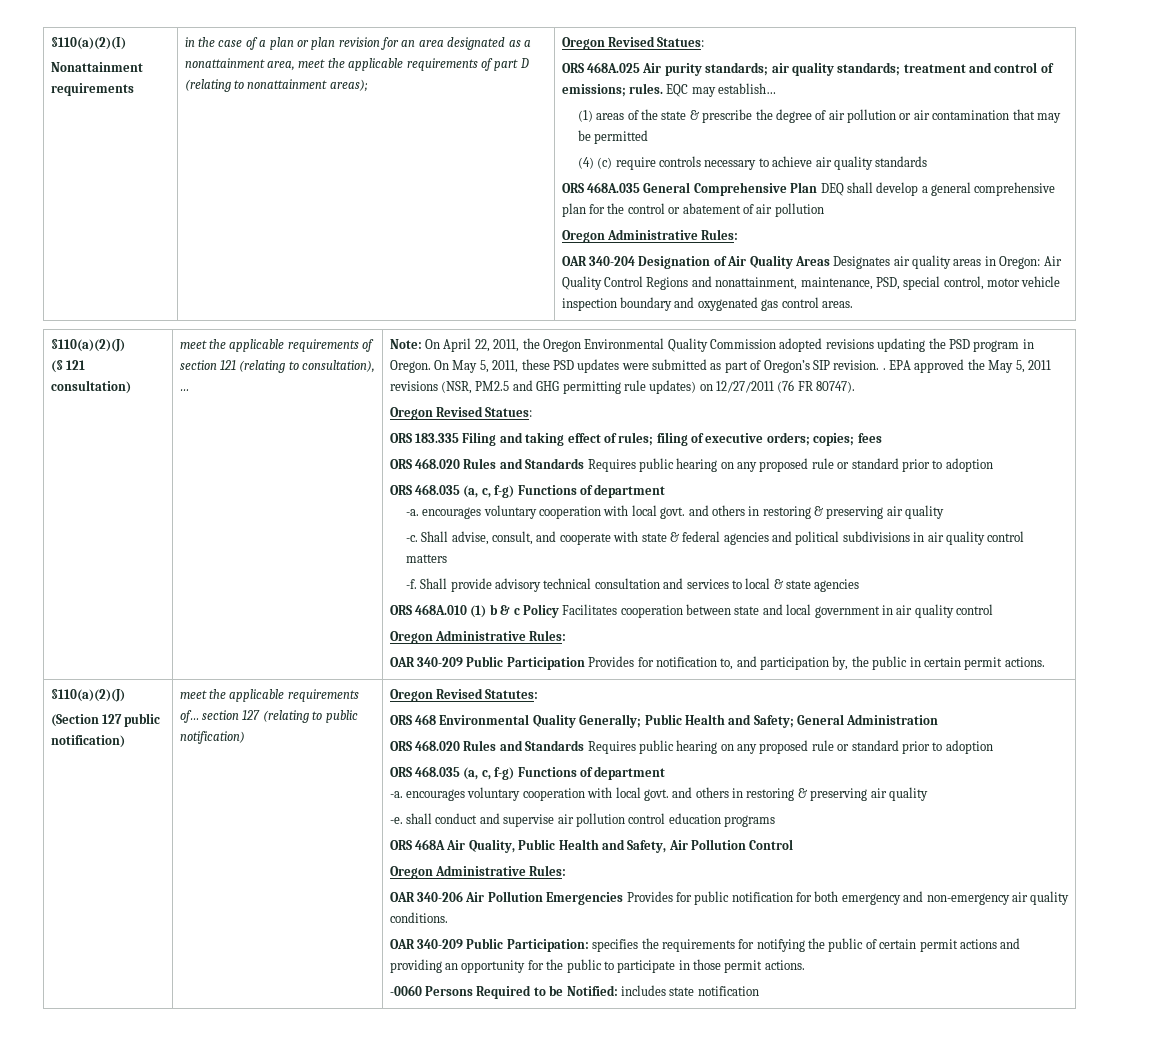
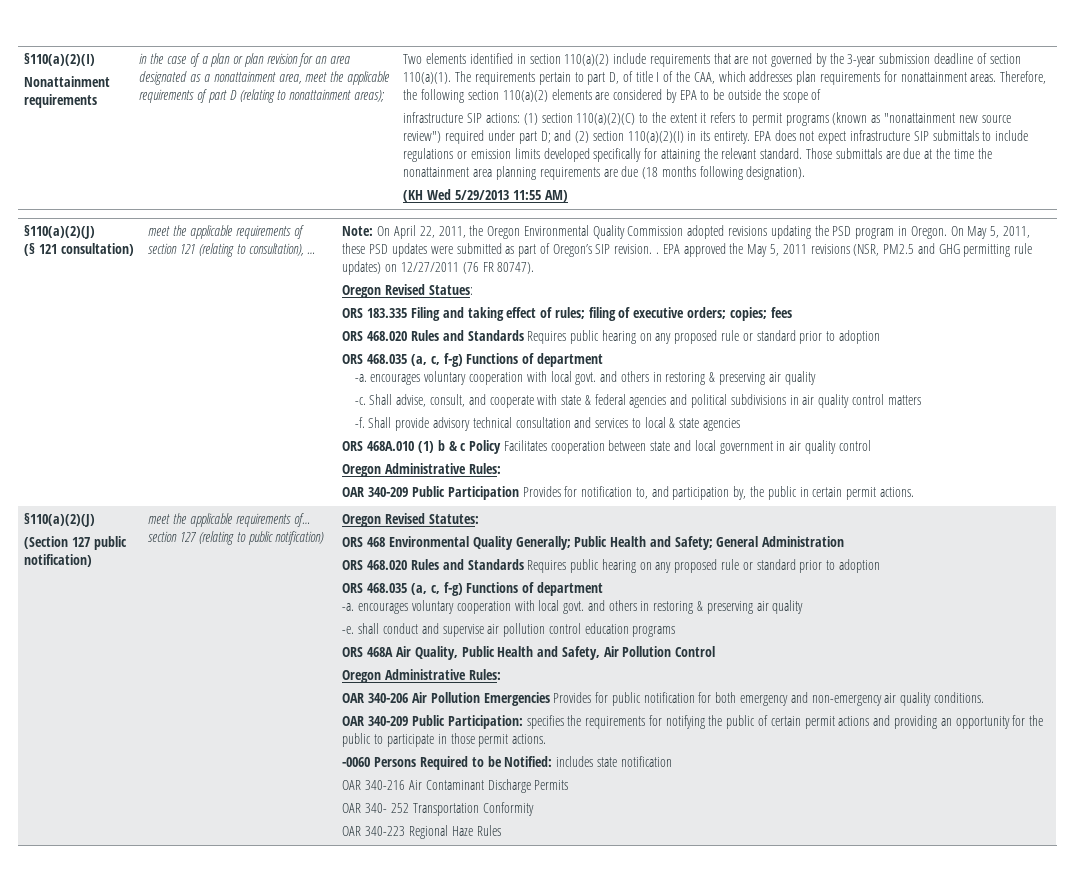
[561,36,705,50] [561,62,1054,76] [561,83,777,97] [577,109,1061,123] [577,130,649,144] [577,156,928,170] [561,182,1056,196] [561,203,824,217] [561,229,739,243] [561,255,1062,269] [561,276,1061,290] [561,297,853,311] Oregon Revised Statues: // ORS 468A.025 Air purity standards; air quality standards; treatment and control of emissions; rules. EQC may establish… // (1) areas of the state & prescribe the degree of air pollution or air contamination that may be permitted // (4) (c) require controls necessary to achieve air quality standards // ORS 468A.035 General Comprehensive Plan DEQ shall develop a general comprehensive plan for the control or abatement of air pollution // Oregon Administrative Rules: // OAR 340-204 Designation of Air Quality Areas Designates air quality areas in Oregon: Air Quality Control Regions and nonattainment, maintenance, PSD, special control, motor vehicle inspection boundary and oxygenated gas control areas. -> [403,53,1021,67] [403,71,1047,85] [403,89,822,103] [403,112,1011,126] [403,130,1029,144] [403,148,992,162] [403,166,806,180] [403,189,568,202] Two elements identified in section 110(a)(2) include requirements that are not governed by the 3-year submission deadline of section 110(a)(1). The requirements pertain to part D, of title I of the CAA, which addresses plan requirements for nonattainment areas. Therefore, the following section 110(a)(2) elements are considered by EPA to be outside the scope of // infrastructure SIP actions: (1) section 110(a)(2)(C) to the extent it refers to permit programs (known as "nonattainment new source review") required under part D; and (2) section 110(a)(2)(I) in its entirety. EPA does not expect infrastructure SIP submittals to include regulations or emission limits developed specifically for attaining the relevant standard. Those submittals are due at the time the nonattainment area planning requirements are due (18 months following designation). // (KH Wed 5/29/2013 11:55 AM)
(759, 991) none -> [342,779,569,793] [342,802,534,816] [342,825,501,839] // OAR 340-216 Air Contaminant Discharge Permits // OAR 340- 252 Transportation Conformity // OAR 340-223 Regional Haze Rules

